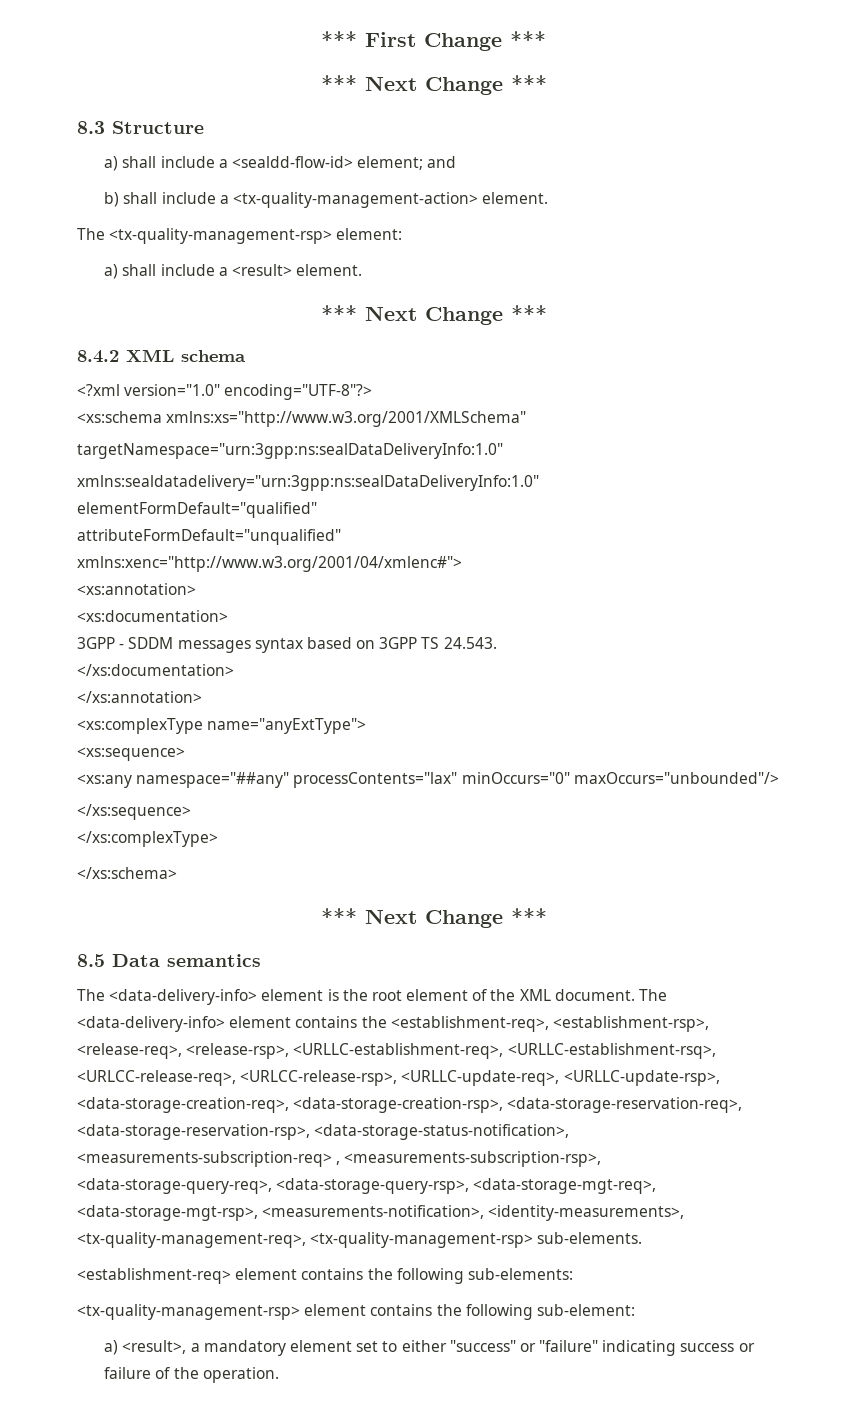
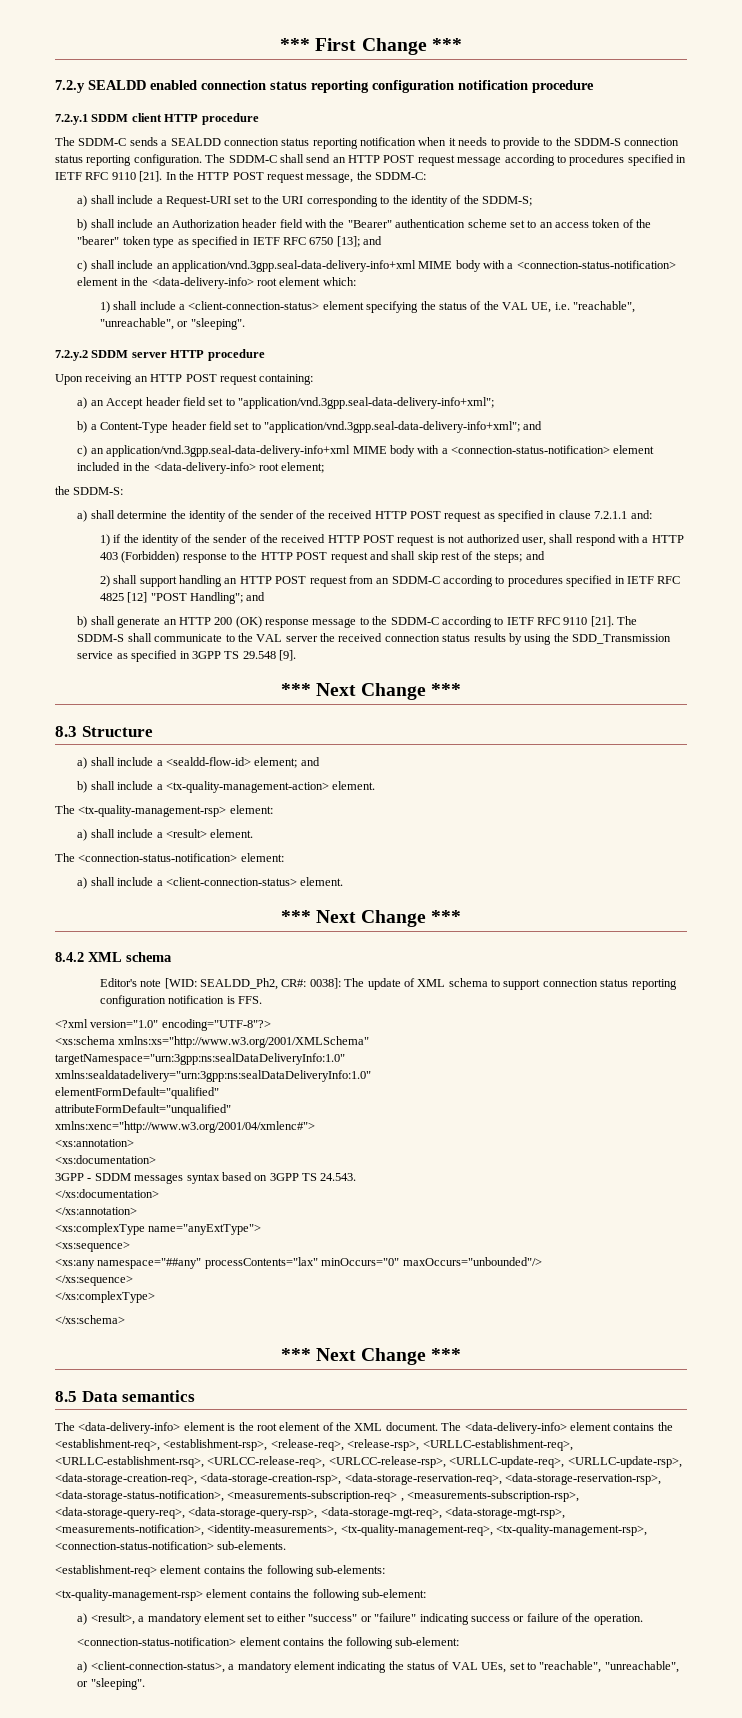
(546, 39) none -> [55,80,594,93] [55,113,259,125] [55,137,680,149] [55,154,686,166] [55,171,427,183] [77,195,533,207] [77,219,652,231] [77,236,383,248] [77,260,676,272] [77,277,356,289] [99,301,636,313] [99,318,245,330] [55,349,265,361] [55,374,314,385] [77,397,495,409] [77,421,543,433] [77,445,655,457] [77,462,325,474] [55,486,124,495] [77,510,652,522] [99,534,684,546] [99,551,545,563] [99,575,681,587] [99,592,266,604] [77,616,638,628] [77,633,672,645] [77,650,297,662] // 7.2.y SEALDD enabled connection status reporting configuration notification procedure // 7.2.y.1 SDDM client HTTP procedure // The SDDM-C sends a SEALDD connection status reporting notification when it needs to provide to the SDDM-S connection status reporting configuration. The SDDM-C shall send an HTTP POST request message according to procedures specified in IETF RFC 9110 [21]. In the HTTP POST request message, the SDDM-C: // a) shall include a Request-URI set to the URI corresponding to the identity of the SDDM-S; // b) shall include an Authorization header field with the "Bearer" authentication scheme set to an access token of the "bearer" token type as specified in IETF RFC 6750 [13]; and // c) shall include an application/vnd.3gpp.seal-data-delivery-info+xml MIME body with a <connection-status-notification> element in the <data-delivery-info> root element which: // 1) shall include a <client-connection-status> element specifying the status of the VAL UE, i.e. "reachable", "unreachable", or "sleeping". // 7.2.y.2 SDDM server HTTP procedure // Upon receiving an HTTP POST request containing: // a) an Accept header field set to "application/vnd.3gpp.seal-data-delivery-info+xml"; // b) a Content-Type header field set to "application/vnd.3gpp.seal-data-delivery-info+xml"; and // c) an application/vnd.3gpp.seal-data-delivery-info+xml MIME body with a <connection-status-notification> element included in the <data-delivery-info> root element; // the SDDM-S: // a) shall determine the identity of the sender of the received HTTP POST request as specified in clause 7.2.1.1 and: // 1) if the identity of the sender of the received HTTP POST request is not authorized user, shall respond with a HTTP 403 (Forbidden) response to the HTTP POST request and shall skip rest of the steps; and // 2) shall support handling an HTTP POST request from an SDDM-C according to procedures specified in IETF RFC 4825 [12] "POST Handling"; and // b) shall generate an HTTP 200 (OK) response message to the SDDM-C according to IETF RFC 9110 [21]. The SDDM-S shall communicate to the VAL server the received connection status results by using the SDD_Transmission service as specified in 3GPP TS 29.548 [9].
(363, 270) none -> [55,853,284,862] [77,877,344,889] // The <connection-status-notification> element: // a) shall include a <client-connection-status> element.
(246, 356) none -> [99,978,677,990] [99,995,263,1007] // Editor's note [WID: SEALDD_Ph2, CR#: 0038]: The update of XML schema to support connection status reporting configuration notification is FFS.
[310,1232,534,1248] <tx-quality-management-rsp> -> [496,1524,648,1536] [55,1541,214,1550] <tx-quality-management-rsp>, <connection-status-notification>
(279, 1375) none -> [77,1637,460,1649] [77,1661,679,1673] [77,1678,145,1690] // <connection-status-notification> element contains the following sub-element: // a) <client-connection-status>, a mandatory element indicating the status of VAL UEs, set to "reachable", "unreachable", or "sleeping".

